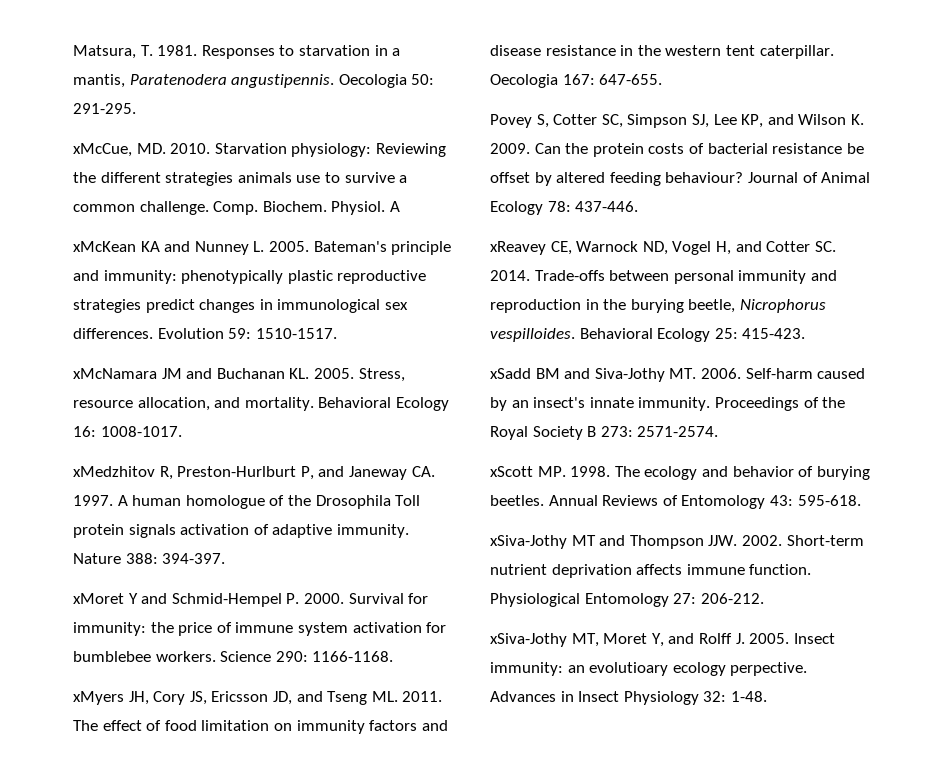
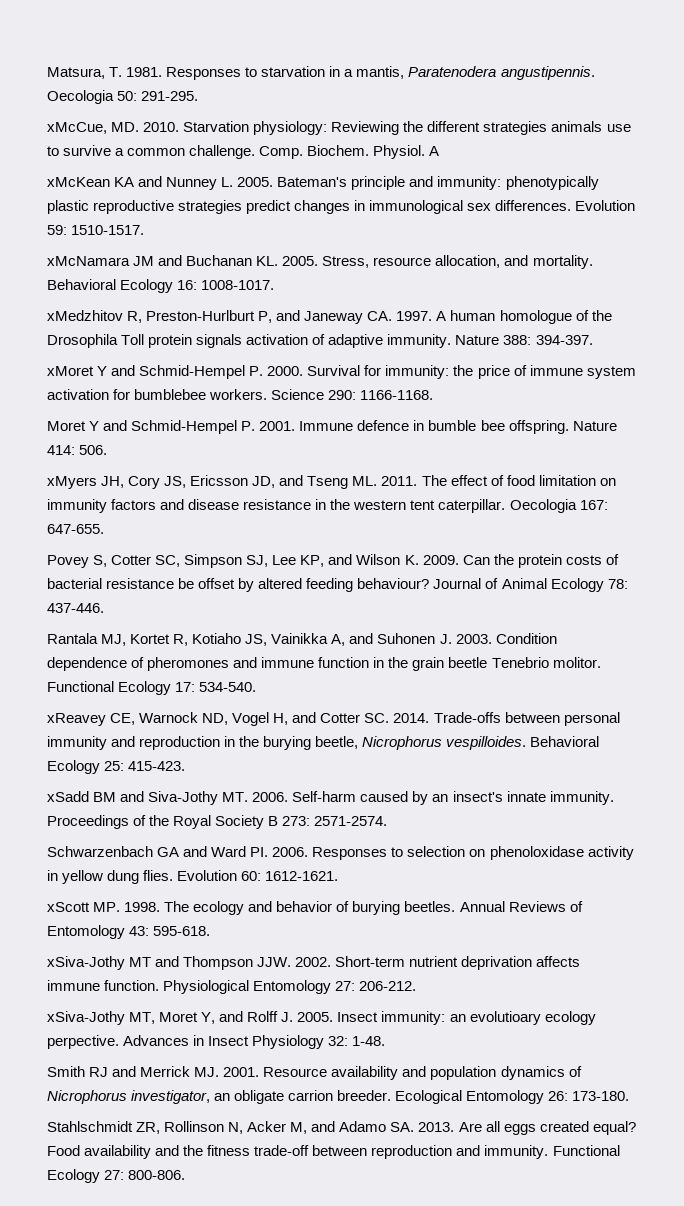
(394, 656) none -> [47,420,617,434] [47,445,108,455] // Moret Y and Schmid-Hempel P. 2001. Immune defence in bumble bee offspring. Nature 414: 506.
(639, 206) none -> [47,633,557,646] [47,657,601,671] [47,681,257,695] // Rantala MJ, Kortet R, Kotiaho JS, Vainikka A, and Suhonen J. 2003. Condition dependence of pheromones and immune function in the grain beetle Tenebrio molitor. Functional Ecology 17: 534-540.
(719, 431) none -> [47,846,634,860] [47,870,339,884] // Schwarzenbach GA and Ward PI. 2006. Responses to selection on phenoloxidase activity in yellow dung flies. Evolution 60: 1612-1621.
(767, 696) none -> [47,1066,582,1080] [47,1090,630,1104] [47,1121,636,1135] [47,1145,620,1159] [47,1169,186,1183] // Smith RJ and Merrick MJ. 2001. Resource availability and population dynamics of Nicrophorus investigator, an obligate carrion breeder. Ecological Entomology 26: 173-180. // Stahlschmidt ZR, Rollinson N, Acker M, and Adamo SA. 2013. Are all eggs created equal? Food availability and the fitness trade-off between reproduction and immunity. Functional Ecology 27: 800-806.

